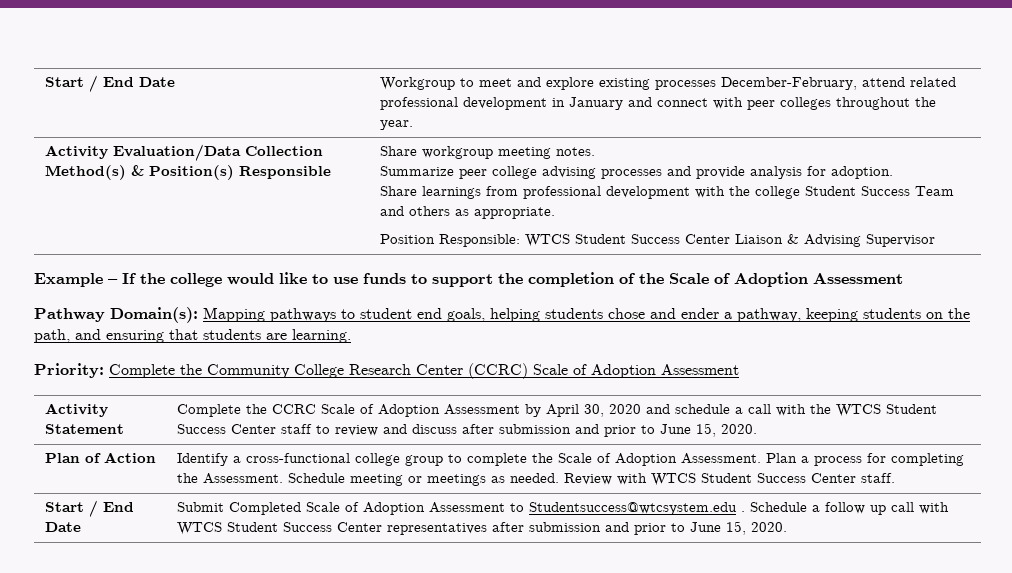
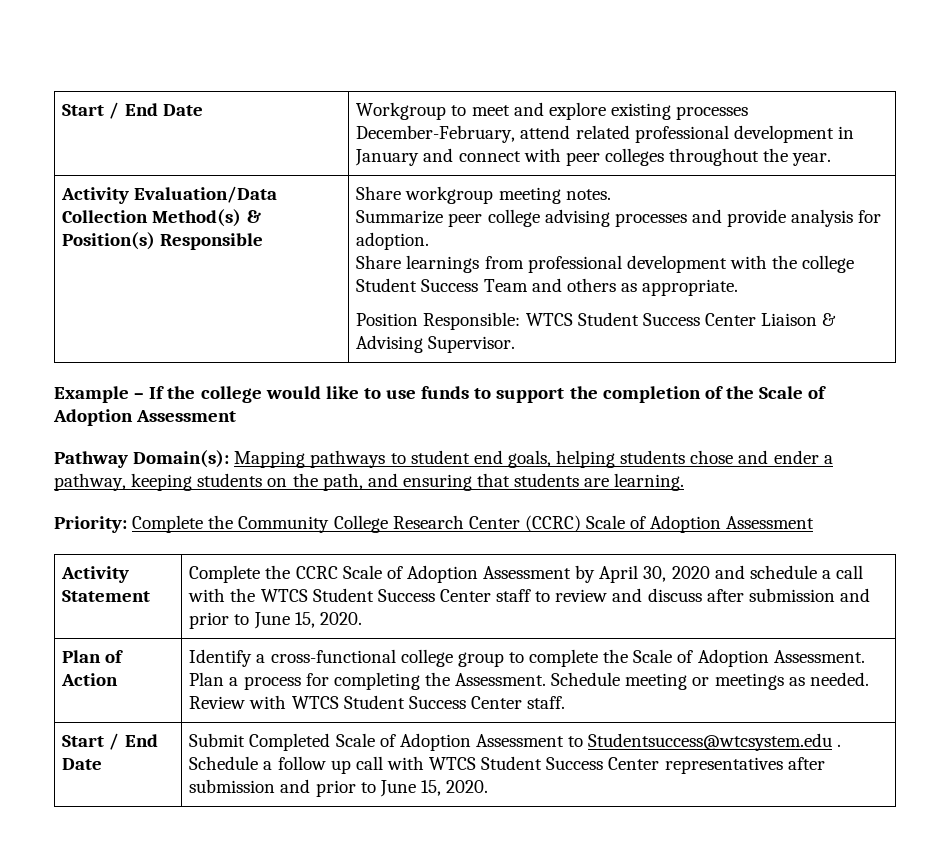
[865,234,935,247] Supervisor -> [428,336,516,353] Supervisor.

